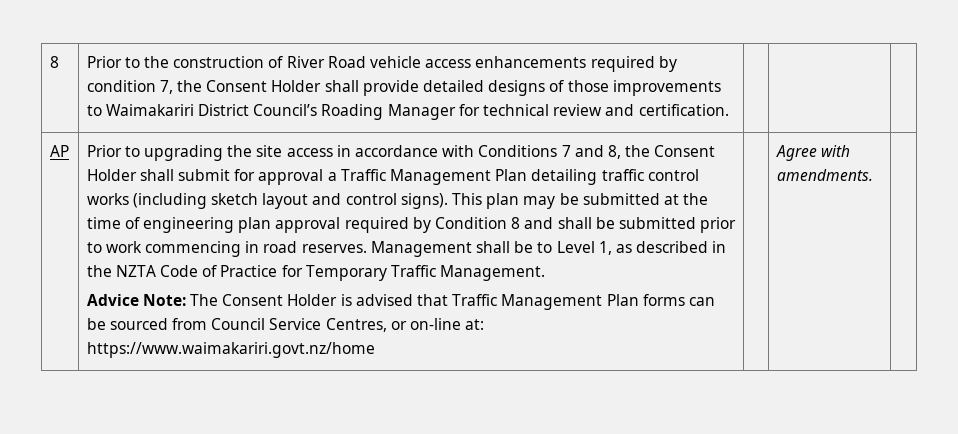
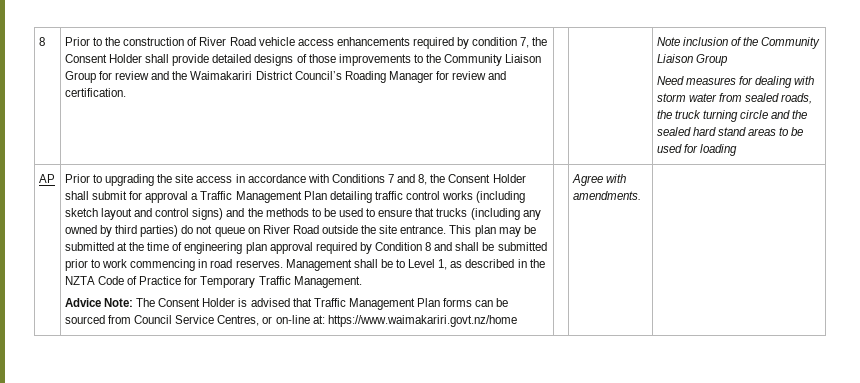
(102, 110) none -> [425,54,542,66] [64,71,188,83] the Community Liaison Group for review and the
[482,104,549,116] technical -> (449, 75) none
(729, 110) none -> [656,37,821,49] [656,54,729,66] [656,76,815,88] [656,93,813,104] [656,110,808,122] [656,127,804,136] [656,144,738,156] Note inclusion of the Community Liaison Group // Need measures for dealing with storm water from sealed roads, the truck turning circle and the sealed hard stand areas to be used for loading
[400,193,448,209] signs). -> [192,208,541,220] [64,225,447,237] signs) and the methods to be used to ensure that trucks (including any owned by third parties) do not queue on River Road outside the site entrance.

